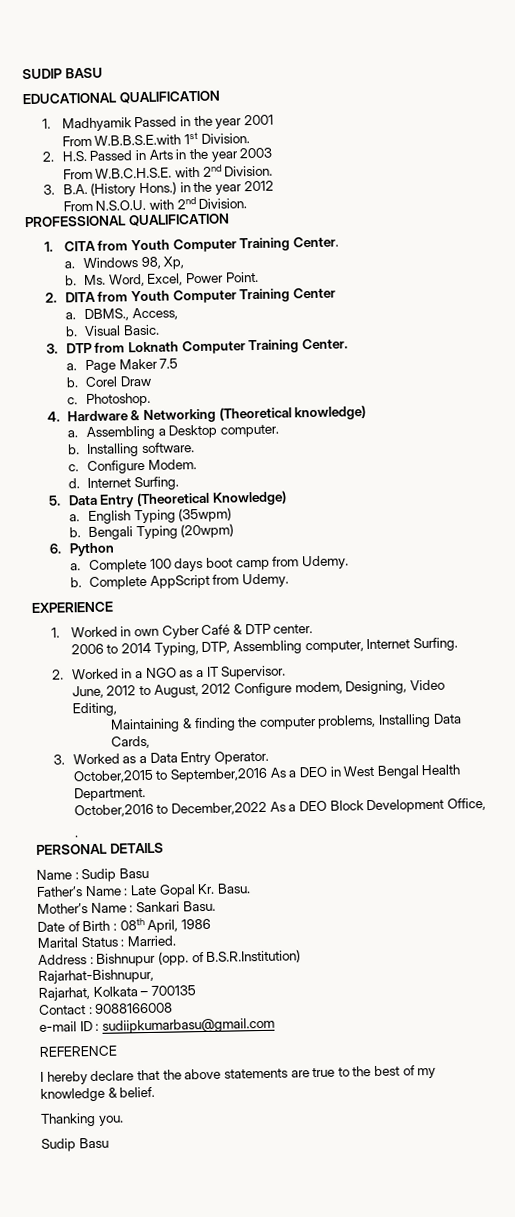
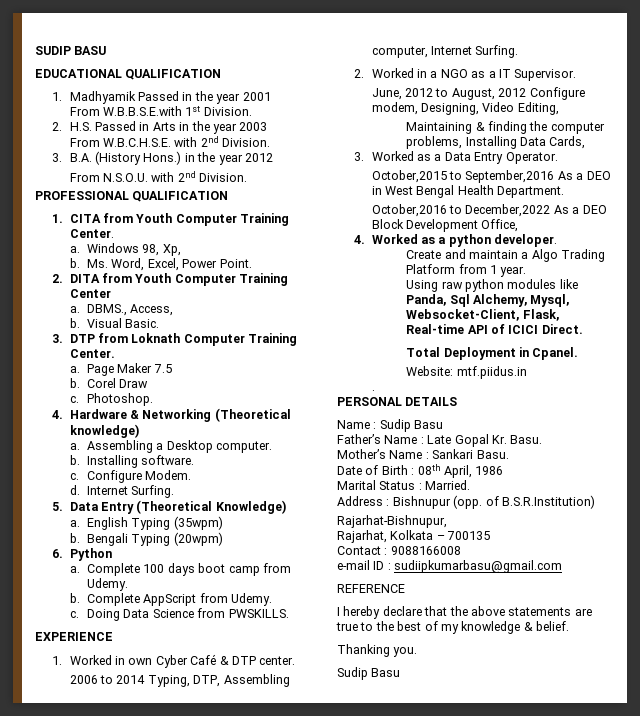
(289, 580) none -> [69,608,289,621] // c. Doing Data Science from PWSKILLS.
(486, 804) none -> [354,234,558,247] [406,249,606,262] [406,264,527,277] [406,279,578,292] [406,294,570,307] [406,309,559,321] [406,324,583,334] [406,347,579,360] [406,366,527,379] // 4. Worked as a python developer. // Create and maintain a Algo Trading Platform from 1 year. // Using raw python modules like Panda, Sql Alchemy, Mysql, Websocket-Client, Flask, Real-time API of ICICI Direct. // Total Deployment in Cpanel. // Website: mtf.piidus.in

